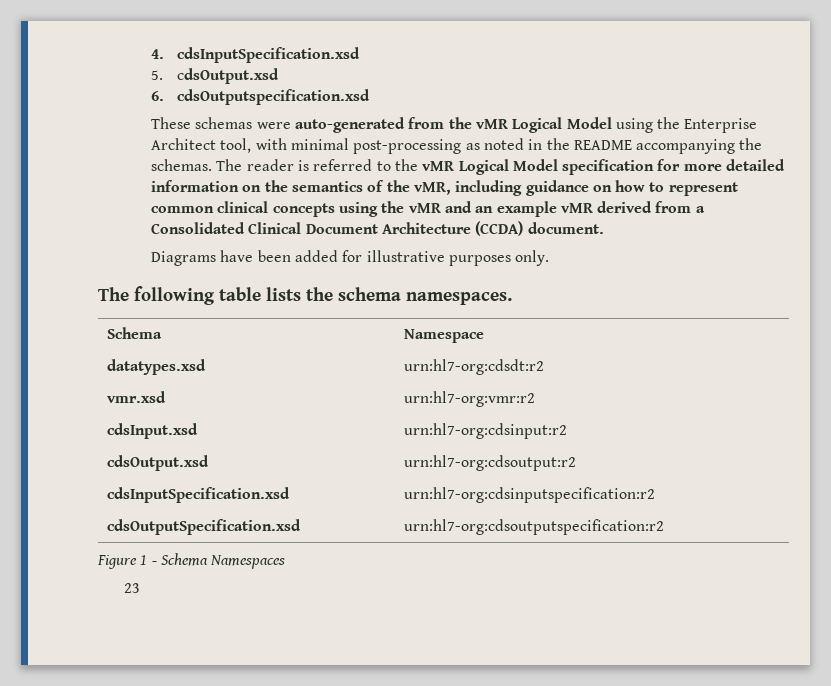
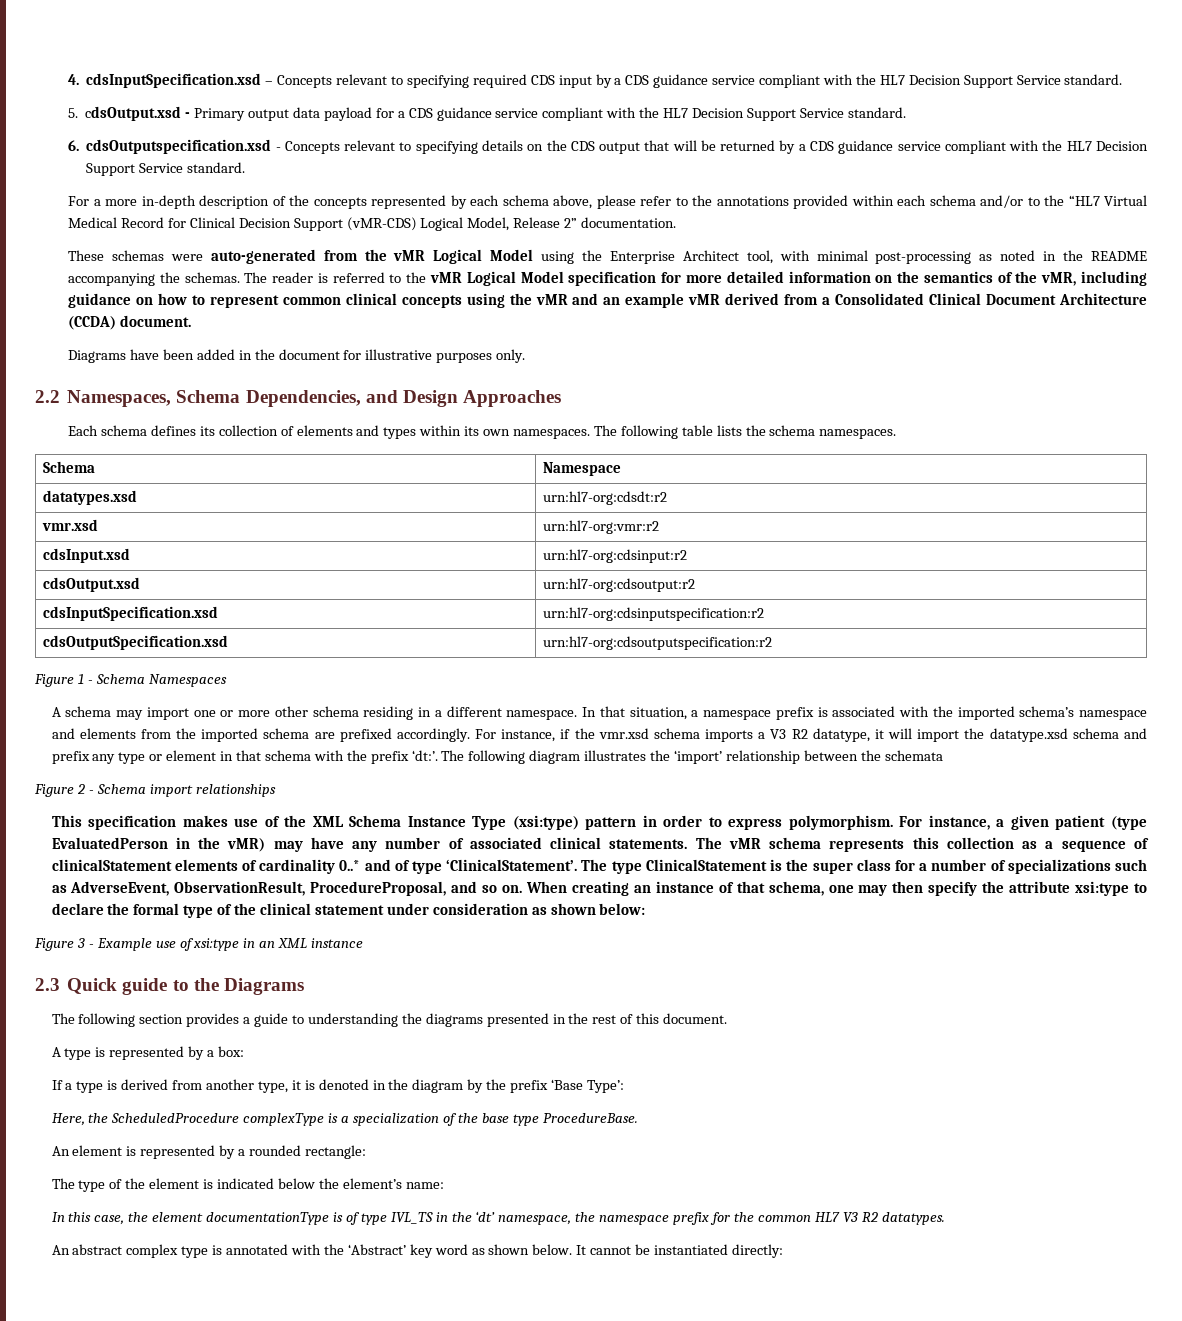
[150,68,280,84] [150,89,371,105] // 5. cdsOutput.xsd // 6. cdsOutputspecification.xsd -> [265,74,1123,88] [68,106,906,121] [68,139,1149,154] [86,162,246,176] [68,195,1148,209] [68,217,677,231] – Concepts relevant to specifying required CDS input by a CDS guidance service compliant with the HL7 Decision Support Service standard. // 5. cdsOutput.xsd - Primary output data payload for a CDS guidance service compliant with the HL7 Decision Support Service standard. // 6. cdsOutputspecification.xsd - Concepts relevant to specifying details on the CDS output that will be returned by a CDS guidance service compliant with the HL7 Decision Support Service standard. // For a more in-depth description of the concepts represented by each schema above, please refer to the annotations provided within each schema and/or to the “HL7 Virtual Medical Record for Clinical Decision Support (vMR-CDS) Logical Model, Release 2” documentation.
(338, 256) none -> [238,349,340,360] in the document
(550, 258) none -> [35,390,561,407] [68,425,590,439] 2.2 Namespaces, Schema Dependencies, and Design Approaches // Each schema defines its collection of elements and types within its own namespaces.
[124,583,141,593] 23 -> [51,706,1148,720] [51,728,1148,742] [51,750,943,764] [34,784,276,797] [51,815,1147,830] [51,837,1149,852] [51,859,1147,874] [51,881,1148,896] [51,903,646,918] [34,938,364,951] [35,978,304,995] [51,1013,728,1027] [51,1046,244,1060] [51,1079,624,1093] [51,1113,638,1126] [51,1145,366,1159] [51,1178,444,1192] [51,1211,945,1225] [51,1244,783,1258] A schema may import one or more other schema residing in a different namespace. In that situation, a namespace prefix is associated with the imported schema’s namespace and elements from the imported schema are prefixed accordingly. For instance, if the vmr.xsd schema imports a V3 R2 datatype, it will import the datatype.xsd schema and prefix any type or element in that schema with the prefix ‘dt:’. The following diagram illustrates the ‘import’ relationship between the schemata // Figure 2 - Schema import relationships // This specification makes use of the XML Schema Instance Type (xsi:type) pattern in order to express polymorphism. For instance, a given patient (type EvaluatedPerson in the vMR) may have any number of associated clinical statements. The vMR schema represents this collection as a sequence of clinicalStatement elements of cardinality 0..* and of type ‘ClinicalStatement’. The type ClinicalStatement is the super class for a number of specializations such as AdverseEvent, ObservationResult, ProcedureProposal, and so on. When creating an instance of that schema, one may then specify the attribute xsi:type to declare the formal type of the clinical statement under consideration as shown below: // Figure 3 - Example use of xsi:type in an XML instance // 2.3 Quick guide to the Diagrams // The following section provides a guide to understanding the diagrams presented in the rest of this document. // A type is represented by a box: // If a type is derived from another type, it is denoted in the diagram by the prefix ‘Base Type’: // Here, the ScheduledProcedure complexType is a specialization of the base type ProcedureBase. // An element is represented by a rounded rectangle: // The type of the element is indicated below the element’s name: // In this case, the element documentationType is of type IVL_TS in the ‘dt’ namespace, the namespace prefix for the common HL7 V3 R2 datatypes. // An abstract complex type is annotated with the ‘Abstract’ key word as shown below. It cannot be instantiated directly:

